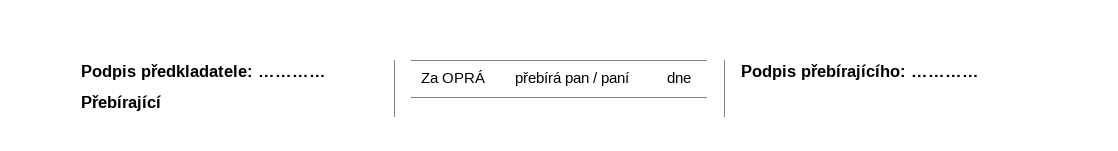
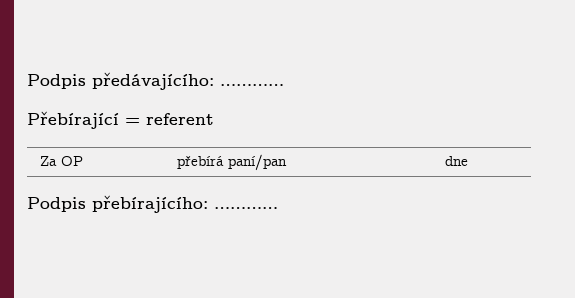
[81,64,253,80] Podpis předkladatele: -> [27,72,214,90] Podpis předávajícího:
(162, 103) none -> [125,113,214,125] = referent
[441,70,485,83] OPRÁ -> [60,156,83,166] OP
[564,72,630,86] pan / paní -> [227,154,287,171] paní/pan

